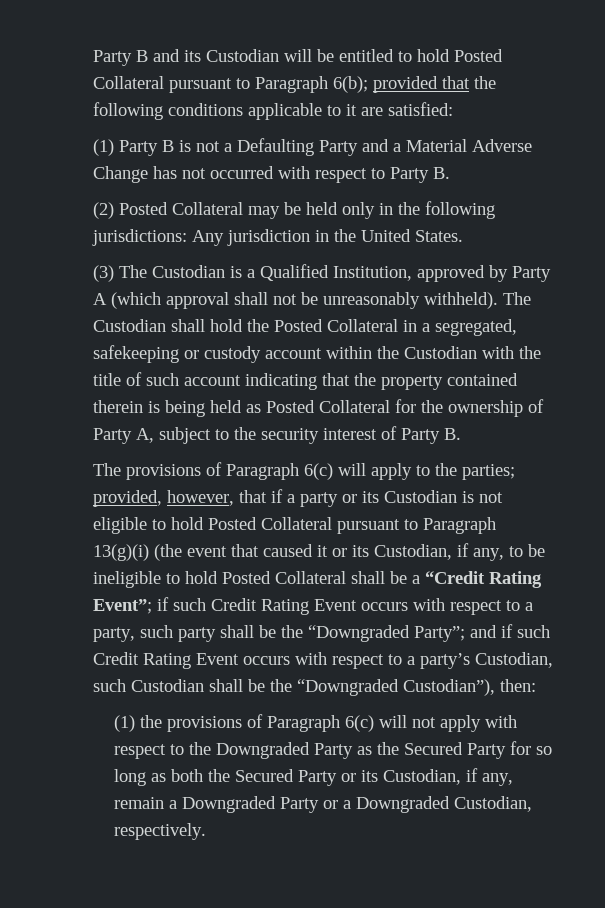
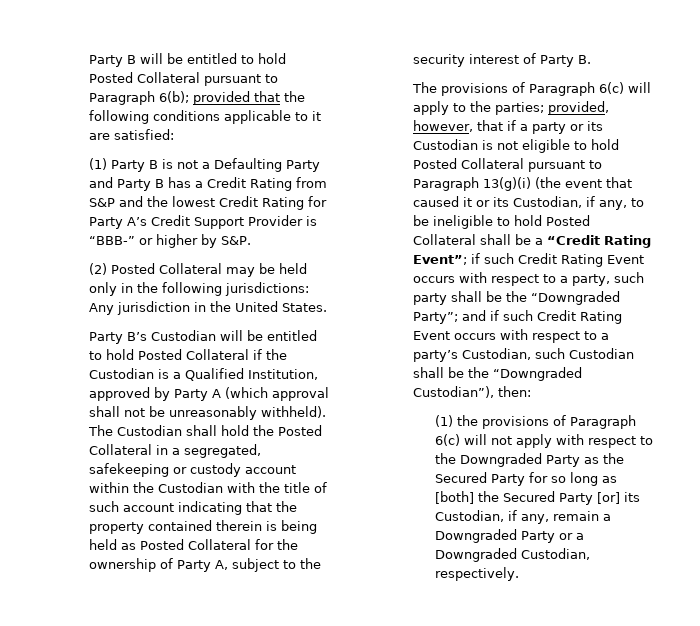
[92,49,279,66] Party B and its Custodian -> [88,55,136,67] Party B
[392,139,532,152] [92,166,450,183] a Material Adverse Change has not occurred with respect to Party B. -> [116,177,327,191] [88,196,327,210] [88,215,317,229] [88,234,251,248] Party B has a Credit Rating from S&P and the lowest Credit Rating for Party A’s Credit Support Provider is “BBB-” or higher by S&P.
[92,265,147,282] (3) The -> [88,330,317,344] [88,349,287,360] Party B’s Custodian will be entitled to hold Posted Collateral if the
[170,769,356,786] both the Secured Party or -> [435,491,621,505] [both] the Secured Party [or]

